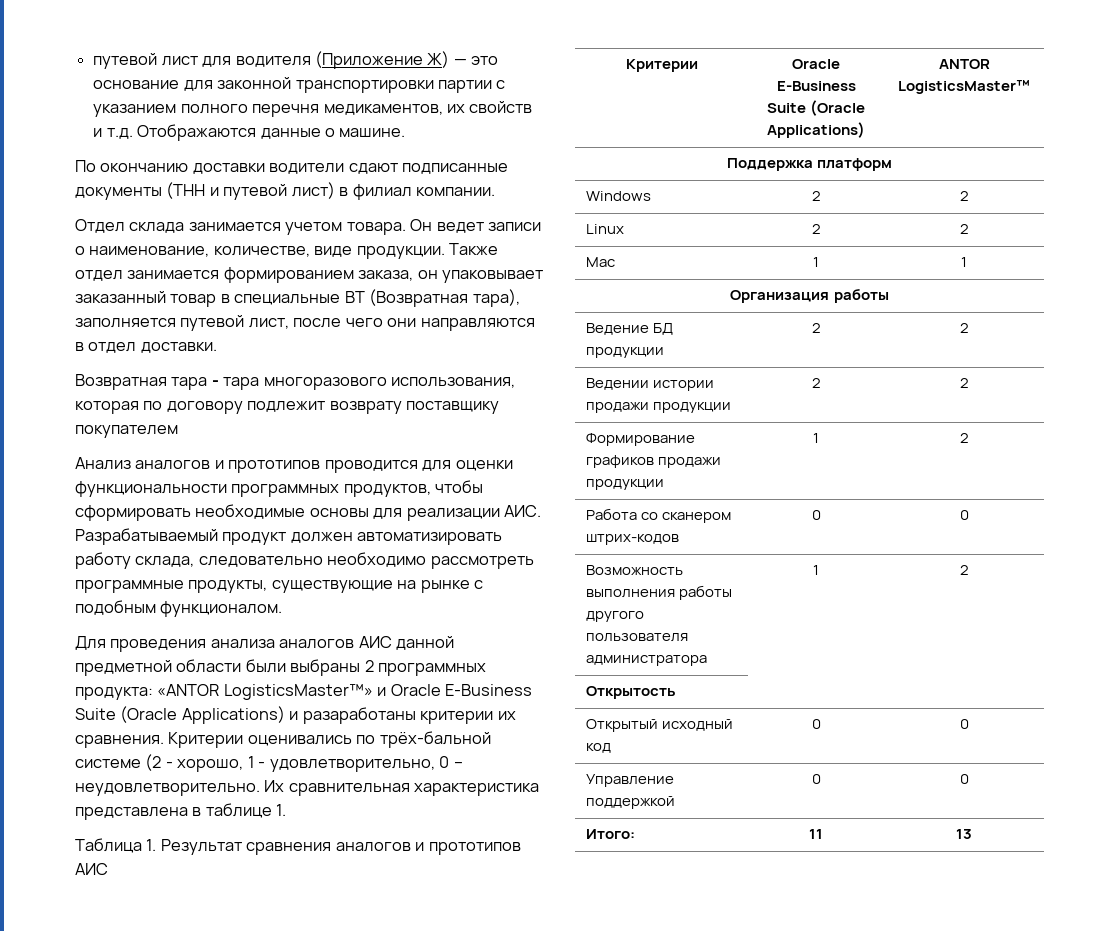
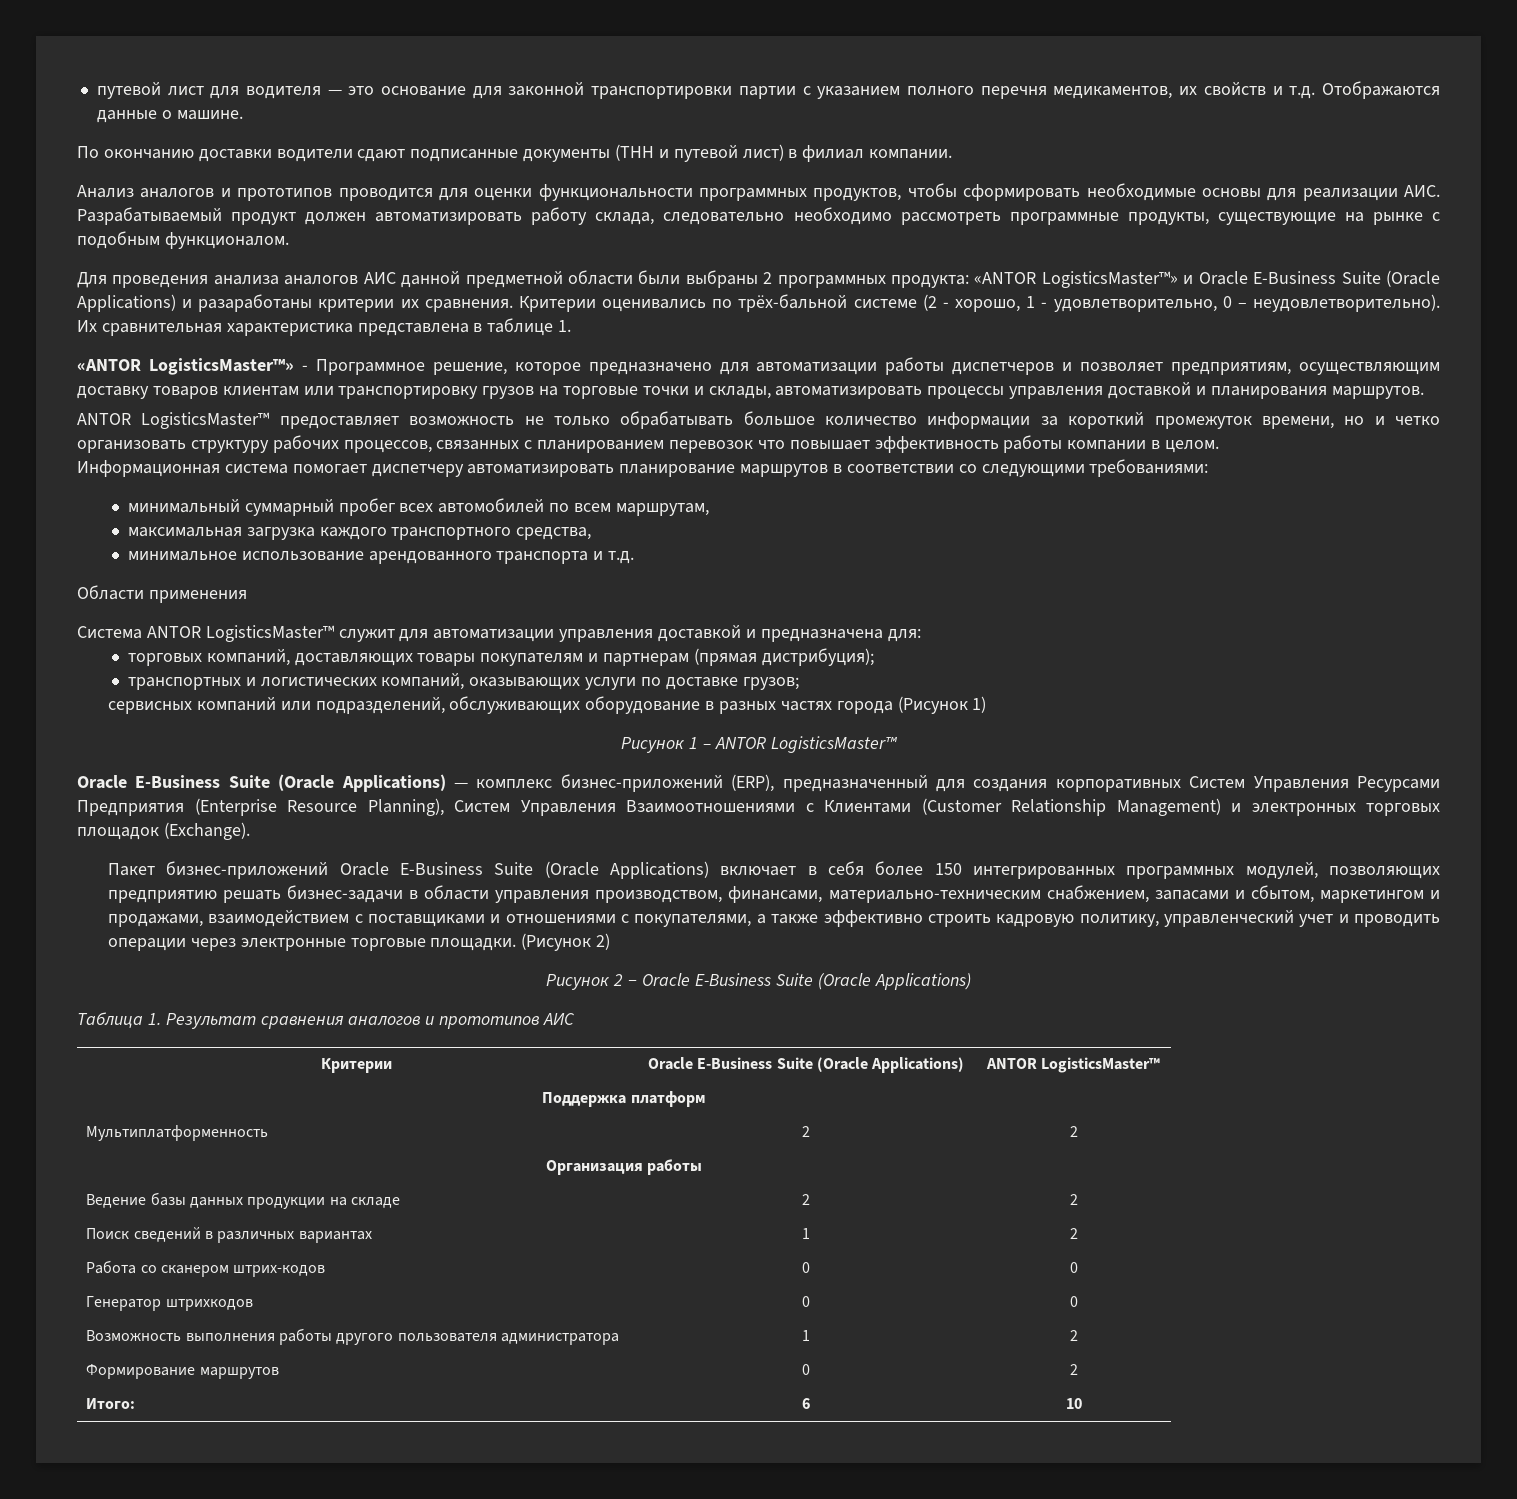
[314,51,450,69] (Приложение Ж) -> (321, 92) none
[75,219,542,235] [75,243,499,259] [75,267,544,283] [75,289,520,307] [75,315,535,331] [75,342,217,353] [75,374,516,390] [75,401,500,414] [75,425,178,438] // Отдел склада занимается учетом товара. Он ведет записи о наименование, количестве, виде продукции. Также отдел занимается формированием заказа, он упаковывает заказанный товар в специальные ВТ (Возвратная тара), заполняется путевой лист, после чего они направляются в отдел доставки. // Возвратная тара - тара многоразового использования, которая по договору подлежит возврату поставщику покупателем -> (953, 154) none
[75,783,260,796] неудовлетворительно. -> [1252,294,1440,312] неудовлетворительно).
(287, 810) none -> [77,357,1440,375] [77,382,1424,399] [77,411,1440,429] [77,435,1220,453] [77,459,1209,477] [127,498,709,516] [127,527,592,540] [127,551,635,564] [77,585,247,603] [77,625,921,642] [127,648,874,666] [127,673,799,690] [107,696,987,714] [621,736,898,753] [77,774,1440,792] [77,798,1440,816] [77,822,250,840] [107,861,1440,879] [107,885,1440,903] [107,910,1440,927] [107,933,611,951] [546,973,971,990] // «ANTOR LogisticsMaster™» - Программное решение, которое предназначено для автоматизации работы диспетчеров и позволяет предприятиям, осуществляющим доставку товаров клиентам или транспортировку грузов на торговые точки и склады, автоматизировать процессы управления доставкой и планирования маршрутов. // ANTOR LogisticsMaster™ предоставляет возможность не только обрабатывать большое количество информации за короткий промежуток времени, но и четко организовать структуру рабочих процессов, связанных с планированием перевозок что повышает эффективность работы компании в целом. // Информационная система помогает диспетчеру автоматизировать планирование маршрутов в соответствии со следующими требованиями: // минимальный суммарный пробег всех автомобилей по всем маршрутам, // максимальная загрузка каждого транспортного средства, // минимальное использование арендованного транспорта и т.д. // Области применения // Система ANTOR LogisticsMaster™ служит для автоматизации управления доставкой и предназначена для: // торговых компаний, доставляющих товары покупателям и партнерам (прямая дистрибуция); // транспортных и логистических компаний, оказывающих услуги по доставке грузов; // сервисных компаний или подразделений, обслуживающих оборудование в разных частях города (Рисунок 1) // Рисунок 1 – ANTOR LogisticsMaster™ // Oracle E-Business Suite (Oracle Applications) — комплекс бизнес-приложений (ERP), предназначенный для создания корпоративных Систем Управления Ресурсами Предприятия (Enterprise Resource Planning), Систем Управления Взаимоотношениями с Клиентами (Customer Relationship Management) и электронных торговых площадок (Exchange). // Пакет бизнес-приложений Oracle E-Business Suite (Oracle Applications) включает в себя более 150 интегрированных программных модулей, позволяющих предприятию решать бизнес-задачи в области управления производством, финансами, материально-техническим снабжением, запасами и сбытом, маркетингом и продажами, взаимодействием с поставщиками и отношениями с покупателями, а также эффективно строить кадровую политику, управленческий учет и проводить операции через электронные торговые площадки. (Рисунок 2) // Рисунок 2 − Oracle E-Business Suite (Oracle Applications)
[585,191,651,201] [811,191,821,201] [959,191,969,201] [585,224,624,234] [811,224,821,234] [959,224,969,234] [585,257,615,267] [813,257,819,267] [961,257,967,267] [730,289,889,303] [585,323,673,335] [585,347,664,358] [811,323,821,333] [959,323,969,333] [585,378,714,391] [585,402,731,413] [811,378,821,388] [959,378,969,388] [585,433,695,446] [585,455,721,468] [585,479,664,490] Windows | 2 | 2 // Linux | 2 | 2 // Mac | 1 | 1 // Организация работы // Ведение БД продукции | 2 | 2 // Ведении истории продажи продукции | 2 | 2 // Формирование графиков продажи продукции -> [86,1125,269,1141] [802,1126,810,1137] [1069,1126,1078,1137] [545,1159,703,1175] [86,1192,400,1209] [802,1194,810,1205] [1069,1194,1078,1205] [86,1227,372,1243] Мультиплатформенность | 2 | 2 // Организация работы // Ведение базы данных продукции на складе | 2 | 2 // Поиск сведений в различных вариантах
(969, 515) none -> [86,1296,253,1311] [802,1296,810,1307] [1069,1296,1078,1307] // Генератор штрихкодов | 0 | 0
[585,686,676,699] [585,719,733,732] [585,743,611,753] [811,719,821,729] [959,719,969,729] [585,774,674,787] [585,796,675,809] [811,774,821,784] [959,774,969,784] Открытость // Открытый исходный код | 0 | 0 // Управление поддержкой | 0 | 0 -> [86,1364,279,1379] [802,1364,810,1375] [1069,1364,1078,1375] Формирование маршрутов | 0 | 2
[809,829,823,839] [956,829,972,839] 11 | 13 -> [802,1398,810,1409] [1065,1398,1082,1409] 6 | 10

